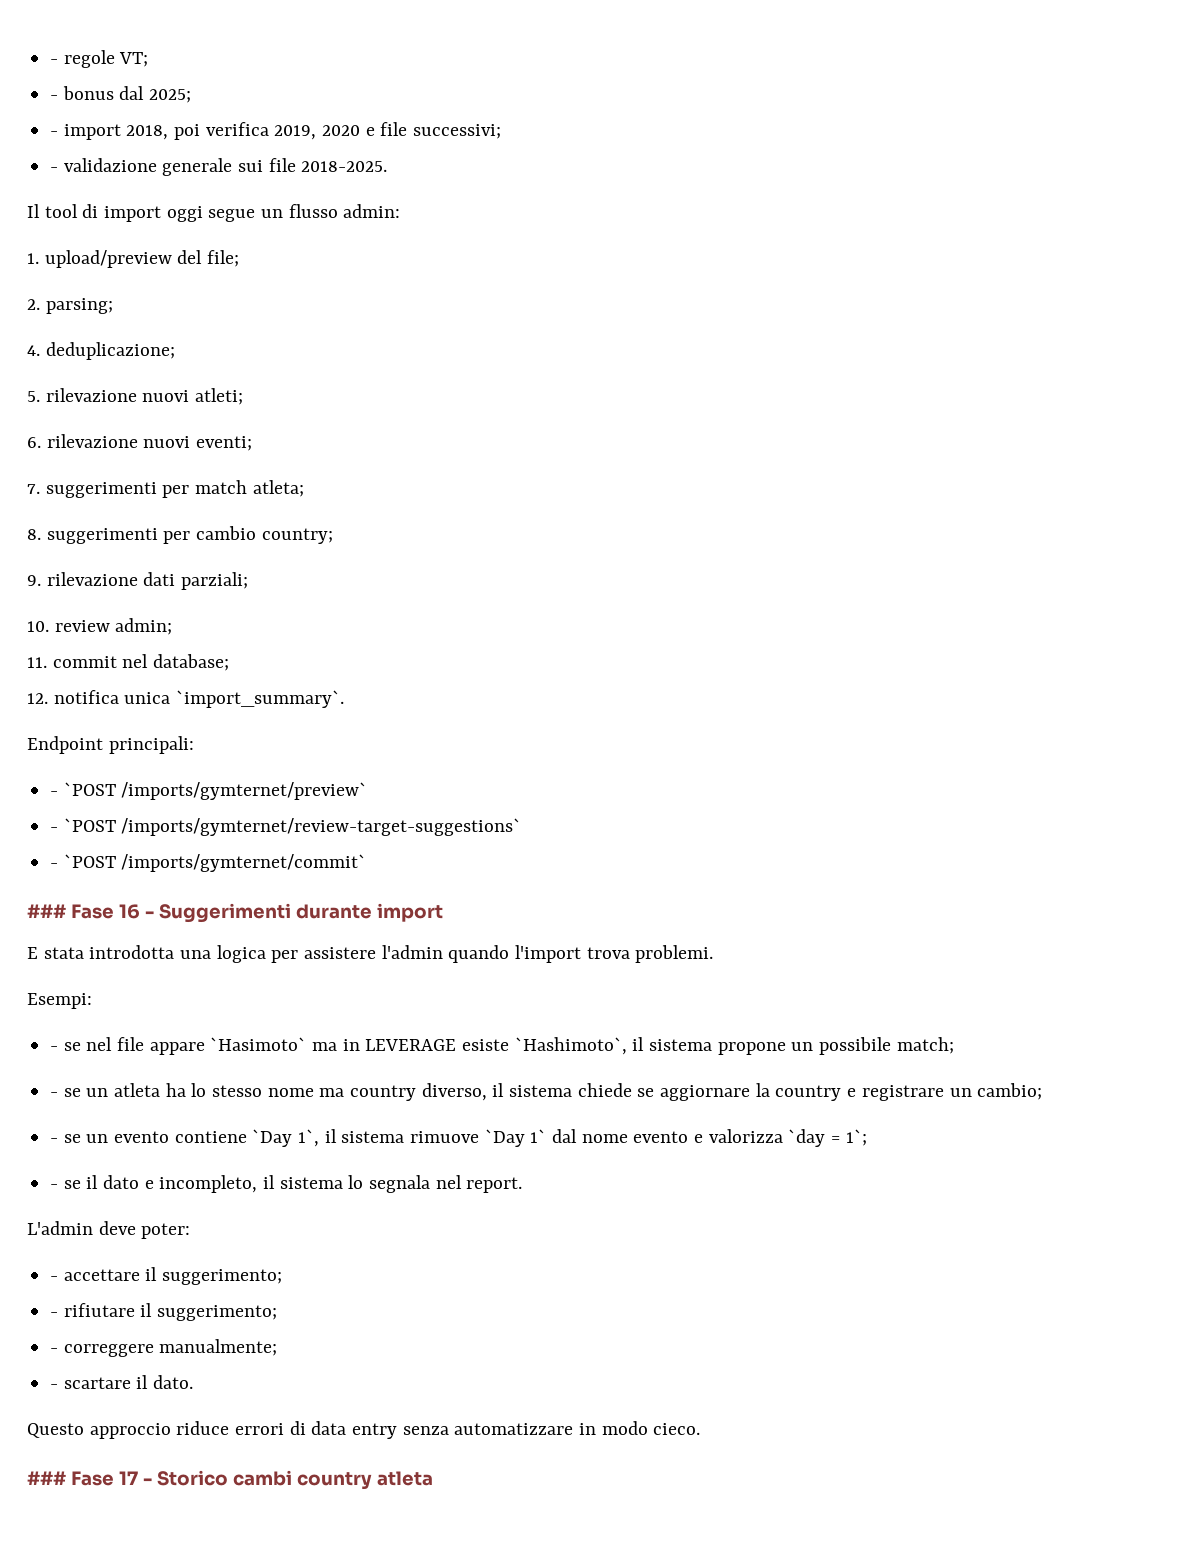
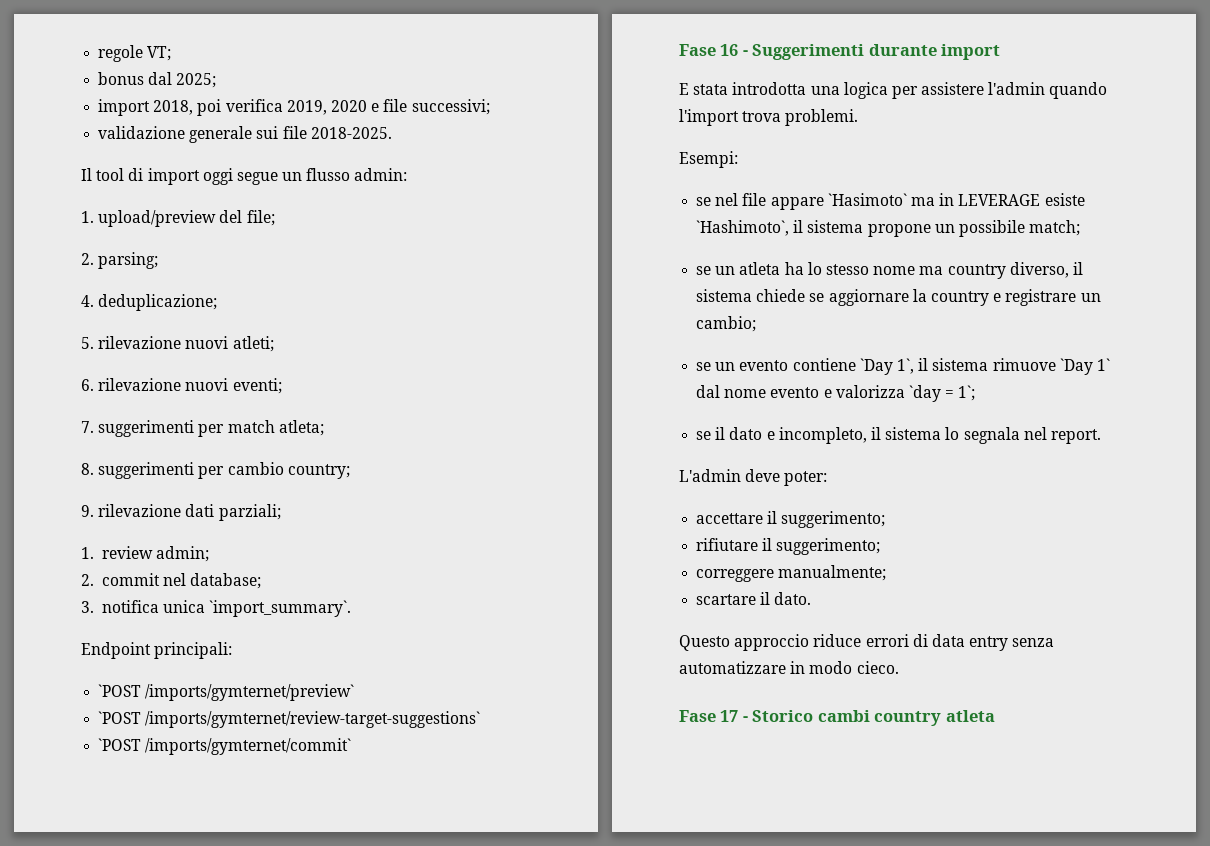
[50,59,59,64] - -> (98, 53) none
[50,95,59,100] - -> (172, 53) none
[50,131,59,136] - -> (217, 80) none
[50,167,59,172] - -> (490, 107) none
[27,621,49,632] 10. -> [81,547,94,559] 1.
[27,657,47,668] 11. -> [81,574,94,586] 2.
[27,693,48,704] 12. -> [81,601,94,613] 3.
[50,791,59,796] - -> (233, 650) none
[50,827,59,832] - -> (355, 692) none
[50,863,59,868] - -> (481, 719) none
[27,904,66,918] ### -> (352, 746) none
[50,1046,59,1051] - -> (738, 159) none
[50,1092,59,1097] - -> (1081, 228) none
[50,1138,59,1143] - -> (757, 324) none
[50,1184,59,1189] - -> (976, 393) none
[50,1276,59,1281] - -> (828, 478) none
[50,1312,59,1317] - -> (886, 519) none
[50,1348,59,1353] - -> (881, 546) none
[50,1384,59,1389] - -> (887, 573) none
[27,1471,66,1485] ### -> (899, 667) none

